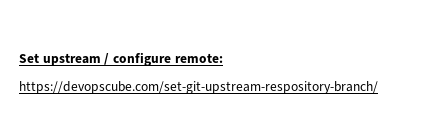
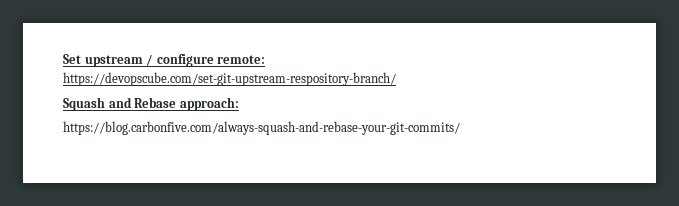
(378, 87) none -> [63,97,239,111] [63,121,460,135] // Squash and Rebase approach: // https://blog.carbonfive.com/always-squash-and-rebase-your-git-commits/

